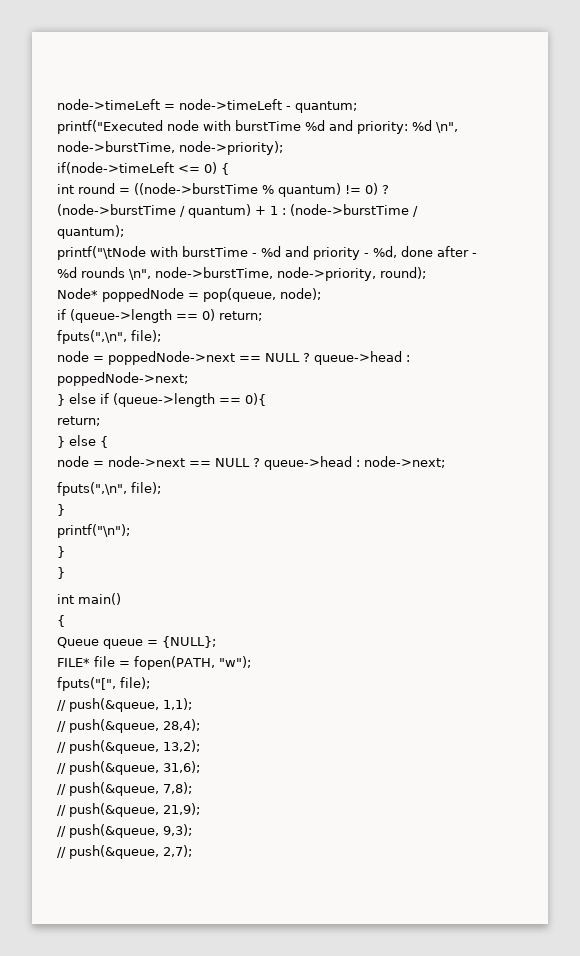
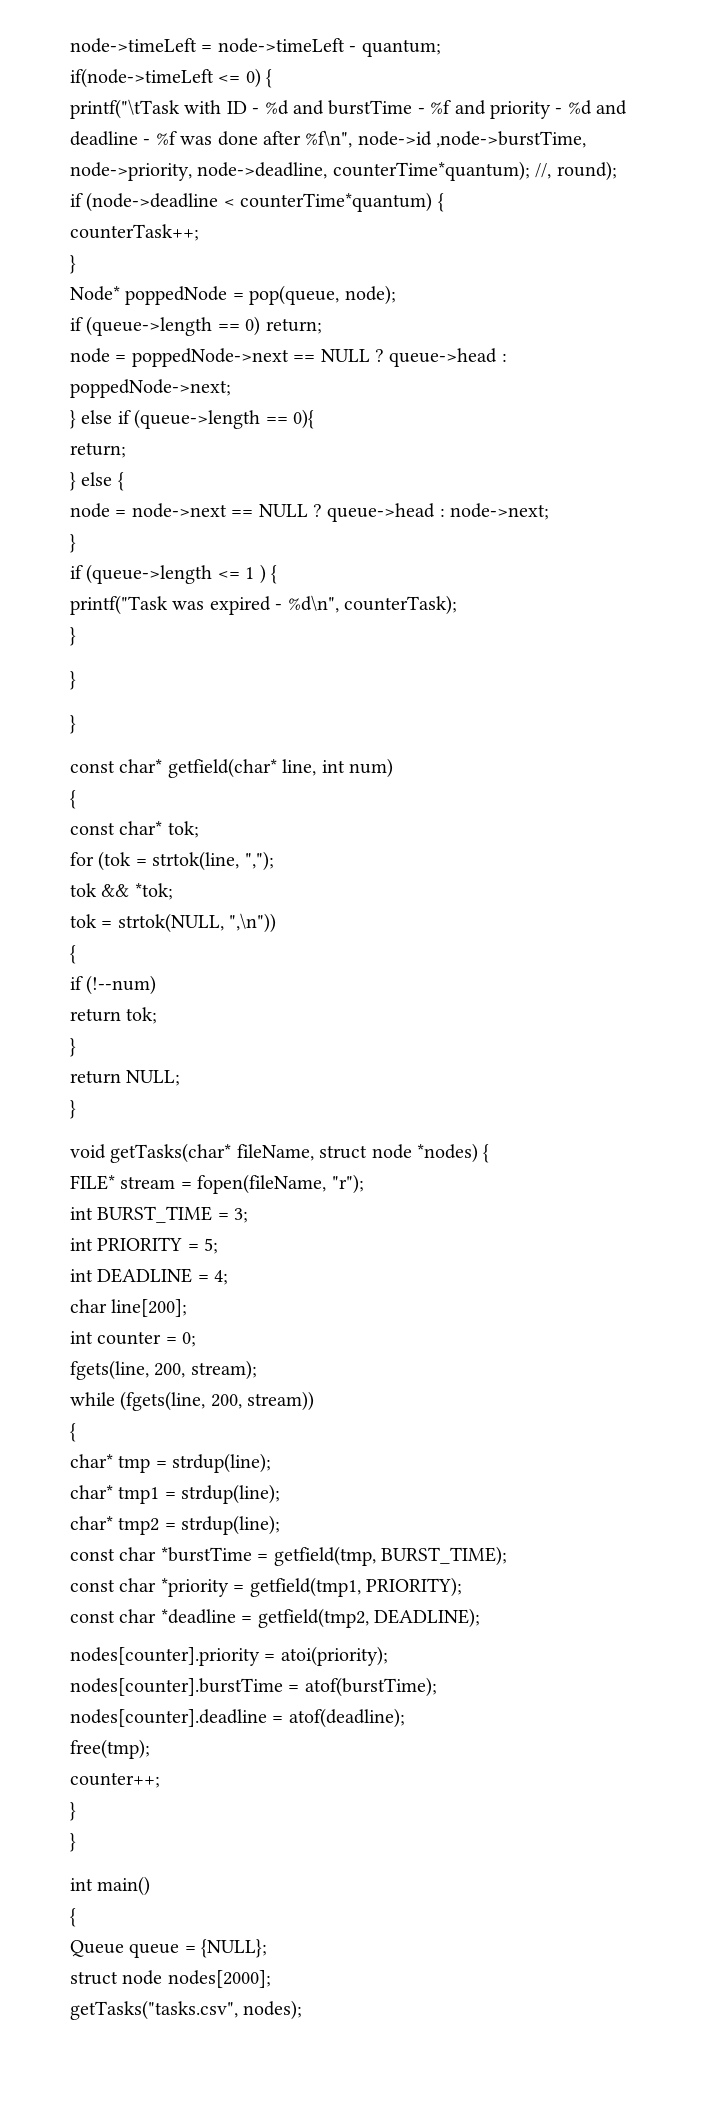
[57,120,458,134] [57,141,283,155] [57,162,229,175] [57,183,389,197] [57,204,418,218] [57,225,124,239] [57,246,477,260] [57,267,426,281] printf("Executed node with burstTime %d and priority: %d \n", node->burstTime, node->priority); // if(node->timeLeft <= 0) { // int round = ((node->burstTime % quantum) != 0) ? (node->burstTime / quantum) + 1 : (node->burstTime / quantum); // printf("\tNode with burstTime - %d and priority - %d, done after - %d rounds \n", node->burstTime, node->priority, round); -> [70,68,273,88] [70,99,628,119] [70,130,587,148] [70,161,617,181] [70,192,444,212] [70,224,199,241] [70,255,76,274] if(node->timeLeft <= 0) { // printf("\tTask with ID - %d and burstTime - %f and priority - %d and deadline - %f was done after %f\n", node->id ,node->burstTime, node->priority, node->deadline, counterTime*quantum); //, round); // if (node->deadline < counterTime*quantum) { // counterTask++; // }
[57,330,161,344] // fputs(",\n", file); -> (322, 326) none
[57,482,161,496] [57,504,65,516] [57,524,130,538] fputs(",\n", file); // } // printf("\n"); -> [70,534,76,553] [70,564,277,584] [70,595,457,615] [70,627,76,646] [70,671,76,690] [70,715,76,734] [70,758,393,778] [70,790,76,809] [70,821,199,838] [70,851,274,871] [70,883,173,900] [70,913,277,933] [70,945,76,964] [70,975,157,995] [70,1007,158,1024] [70,1038,76,1057] [70,1070,181,1086] [70,1100,76,1119] [70,1143,490,1163] [70,1174,364,1194] [70,1206,249,1223] [70,1237,219,1254] [70,1268,229,1285] [70,1299,188,1317] [70,1331,197,1347] [70,1360,257,1380] [70,1391,315,1411] [70,1423,76,1442] [70,1453,272,1473] [70,1484,281,1504] [70,1515,281,1535] [70,1546,507,1566] [70,1577,462,1597] [70,1608,480,1628] [70,1646,388,1666] [70,1677,437,1697] [70,1708,405,1728] [70,1739,150,1759] [70,1772,160,1788] } // if (queue->length <= 1 ) { // printf("Task was expired - %d\n", counterTask); // } // } // } // const char* getfield(char* line, int num) // { // const char* tok; // for (tok = strtok(line, ","); // tok && *tok; // tok = strtok(NULL, ",\n")) // { // if (!--num) // return tok; // } // return NULL; // } // void getTasks(char* fileName, struct node *nodes) { // FILE* stream = fopen(fileName, "r"); // int BURST_TIME = 3; // int PRIORITY = 5; // int DEADLINE = 4; // char line[200]; // int counter = 0; // fgets(line, 200, stream); // while (fgets(line, 200, stream)) // { // char* tmp = strdup(line); // char* tmp1 = strdup(line); // char* tmp2 = strdup(line); // const char *burstTime = getfield(tmp, BURST_TIME); // const char *priority = getfield(tmp1, PRIORITY); // const char *deadline = getfield(tmp2, DEADLINE); // nodes[counter].priority = atoi(priority); // nodes[counter].burstTime = atof(burstTime); // nodes[counter].deadline = atof(deadline); // free(tmp); // counter++;
[57,656,251,670] [57,677,150,691] [57,698,192,712] [57,719,200,733] [57,740,200,754] [57,761,200,775] [57,782,192,796] [57,803,200,817] [57,824,192,838] [57,845,192,859] FILE* file = fopen(PATH, "w"); // fputs("[", file); // // push(&queue, 1,1); // // push(&queue, 28,4); // // push(&queue, 13,2); // // push(&queue, 31,6); // // push(&queue, 7,8); // // push(&queue, 21,9); // // push(&queue, 9,3); // // push(&queue, 2,7); -> [70,1970,271,1988] [70,2000,303,2020] struct node nodes[2000]; // getTasks("tasks.csv", nodes);

